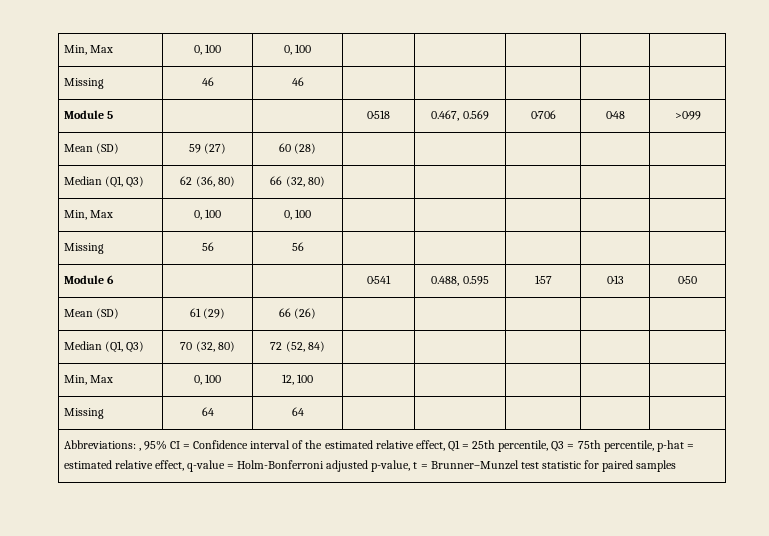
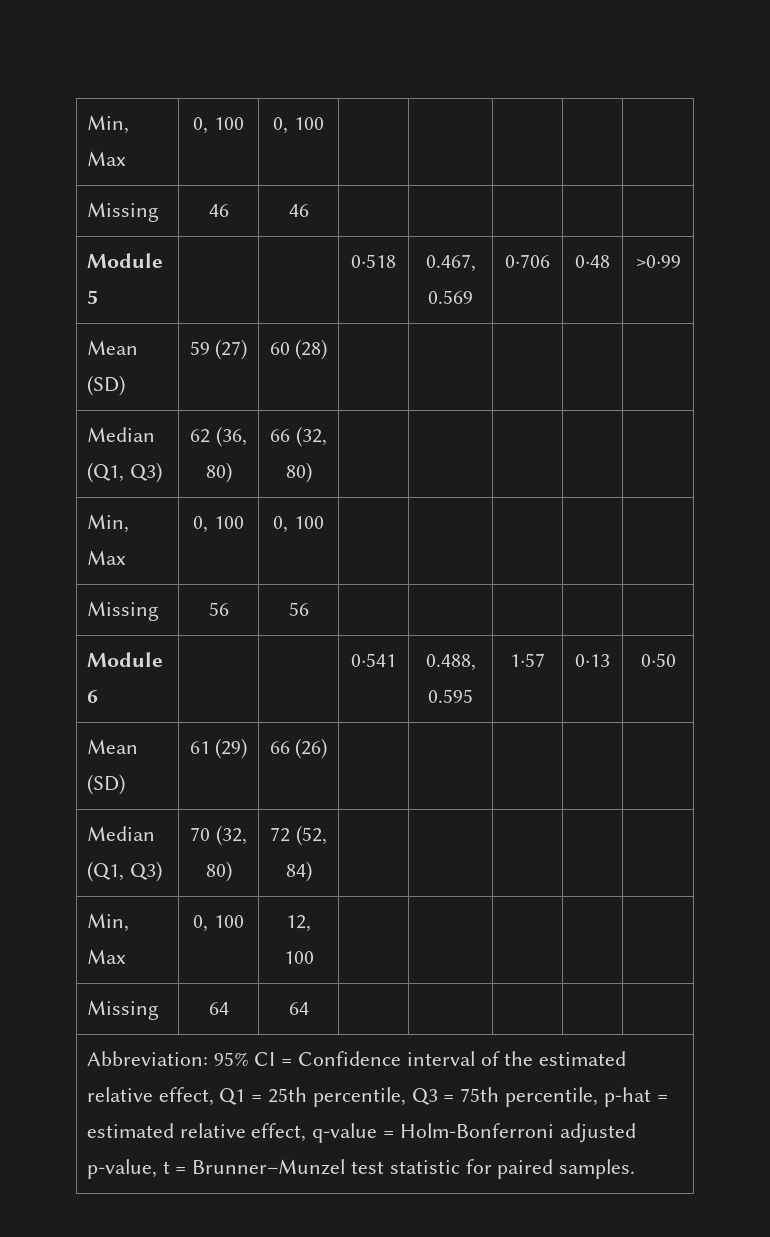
[63,440,141,451] Abbreviations: , -> [86,1051,208,1066] Abbreviation:
[636,460,677,472] samples -> [559,1159,636,1179] samples.

